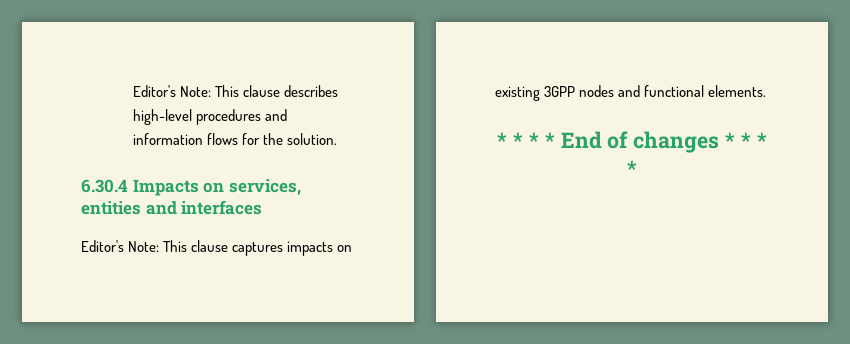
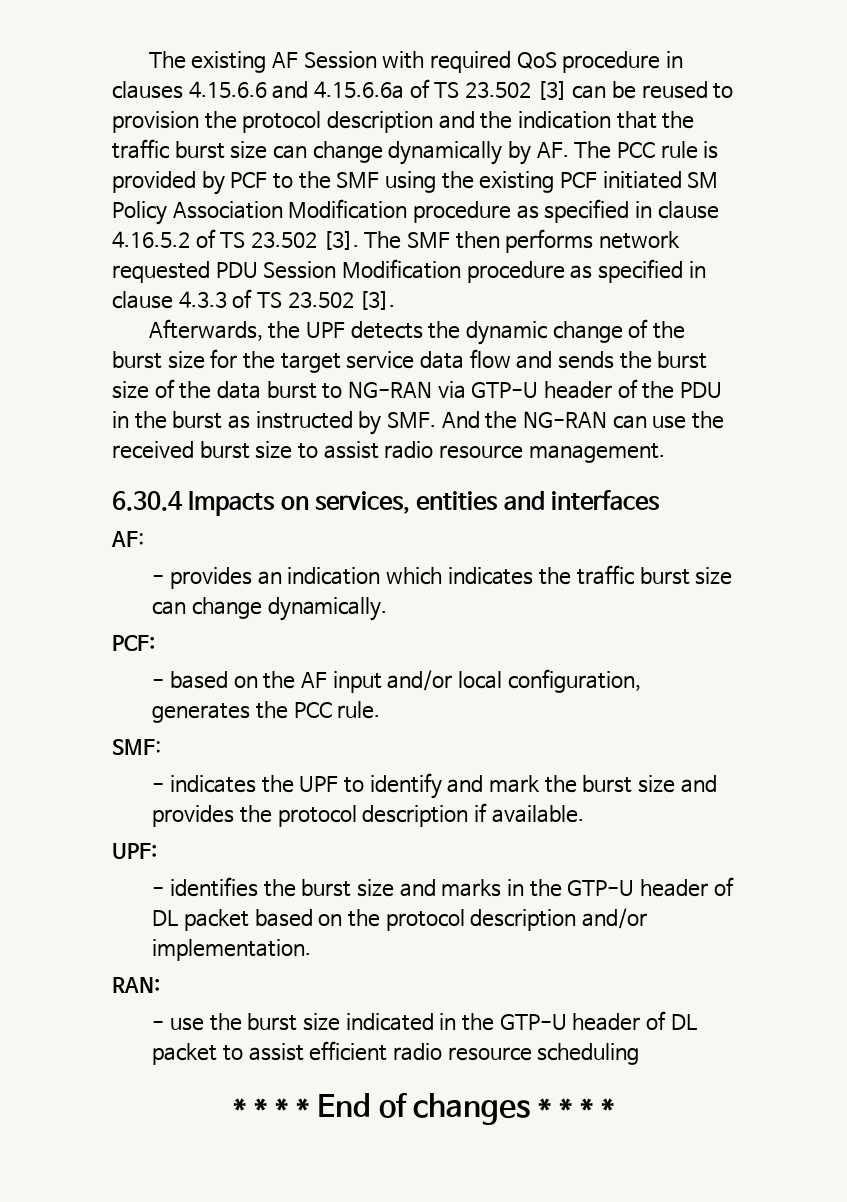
[132,85,338,97] [132,109,287,125] [132,133,337,145] Editor's Note: This clause describes high-level procedures and information flows for the solution. -> [148,51,683,73] [112,79,734,100] [112,111,695,133] [112,139,719,165] [112,171,719,195] [112,199,719,225] [112,229,681,253] [112,259,706,283] [112,289,396,310] [148,319,686,345] [112,349,708,373] [112,379,723,399] [112,411,725,435] [112,441,665,463] The existing AF Session with required QoS procedure in clauses 4.15.6.6 and 4.15.6.6a of TS 23.502 [3] can be reused to provision the protocol description and the indication that the traffic burst size can change dynamically by AF. The PCC rule is provided by PCF to the SMF using the existing PCF initiated SM Policy Association Modification procedure as specified in clause 4.16.5.2 of TS 23.502 [3]. The SMF then performs network requested PDU Session Modification procedure as specified in clause 4.3.3 of TS 23.502 [3]. // Afterwards, the UPF detects the dynamic change of the burst size for the target service data flow and sends the burst size of the data burst to NG-RAN via GTP-U header of the PDU in the burst as instructed by SMF. And the NG-RAN can use the received burst size to assist radio resource management.
[81,240,353,256] [495,85,767,101] Editor's Note: This clause captures impacts on existing 3GPP nodes and functional elements. -> [111,531,144,547] [152,565,733,589] [152,597,388,621] [112,635,155,651] [152,669,641,693] [152,701,381,723] [112,739,161,755] [152,773,717,799] [152,803,584,827] [112,843,157,859] [152,877,734,897] [152,908,647,931] [152,939,312,961] [112,977,160,993] [152,1011,697,1031] [152,1041,640,1065] AF: // - provides an indication which indicates the traffic burst size can change dynamically. // PCF: // - based on the AF input and/or local configuration, generates the PCC rule. // SMF: // - indicates the UPF to identify and mark the burst size and provides the protocol description if available. // UPF: // - identifies the burst size and marks in the GTP-U header of DL packet based on the protocol description and/or implementation. // RAN: // - use the burst size indicated in the GTP-U header of DL packet to assist efficient radio resource scheduling

